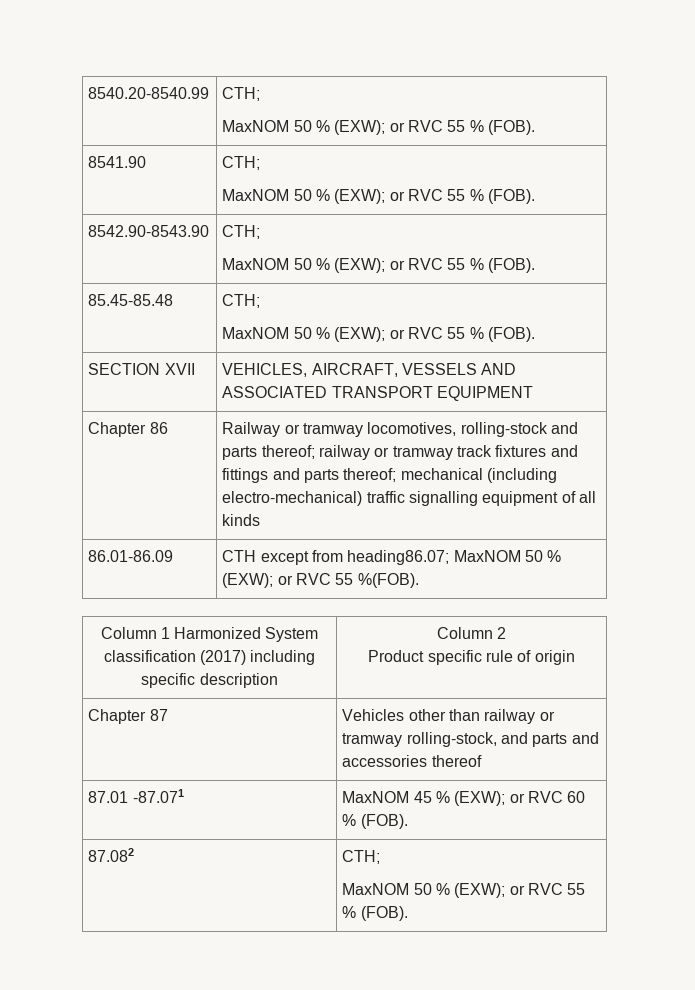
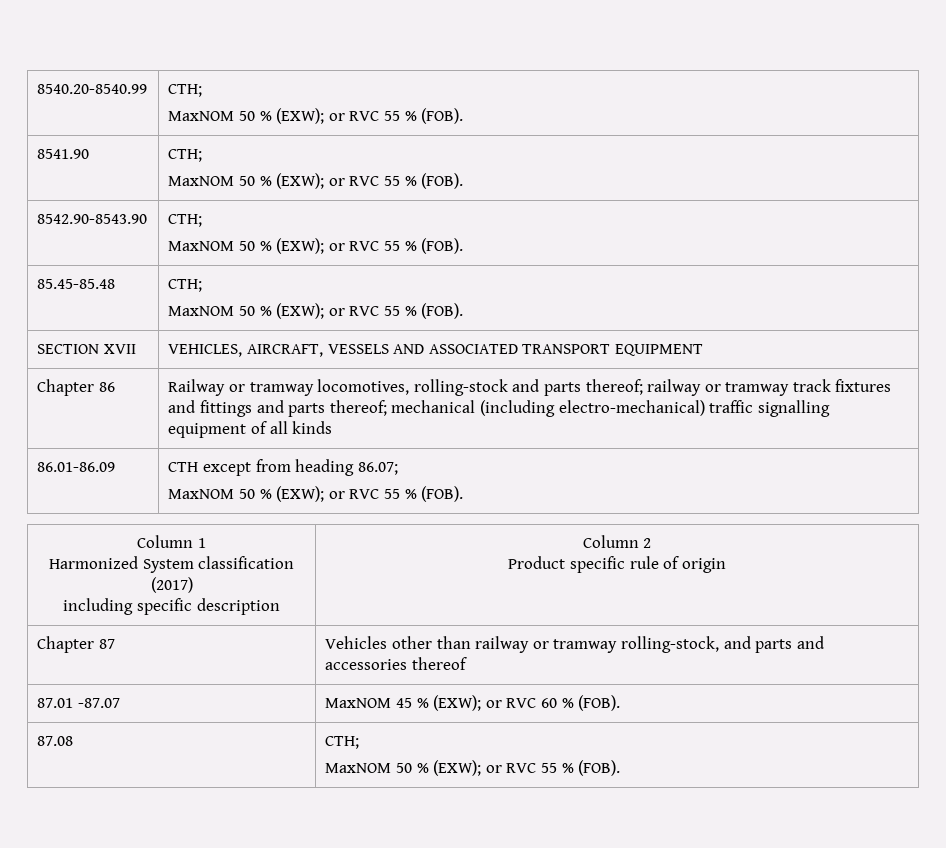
[347,550,562,565] [222,573,419,588] heading86.07; MaxNOM 50 % (EXW); or RVC 55 %(FOB). -> [295,459,398,476] [168,486,464,502] heading 86.07; // MaxNOM 50 % (EXW); or RVC 55 % (FOB).
(170, 633) none -> (206, 543) //
(246, 657) none -> (193, 585) //
[132,789,184,803] -87.071 -> [77,698,120,708] -87.07
[88,848,135,862] 87.082 -> [37,736,74,746] 87.08

